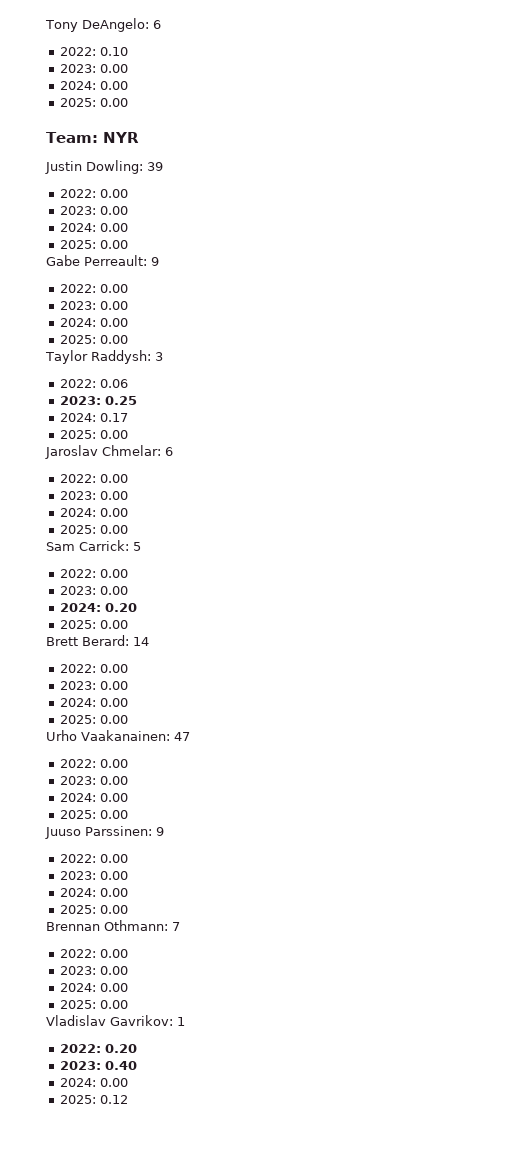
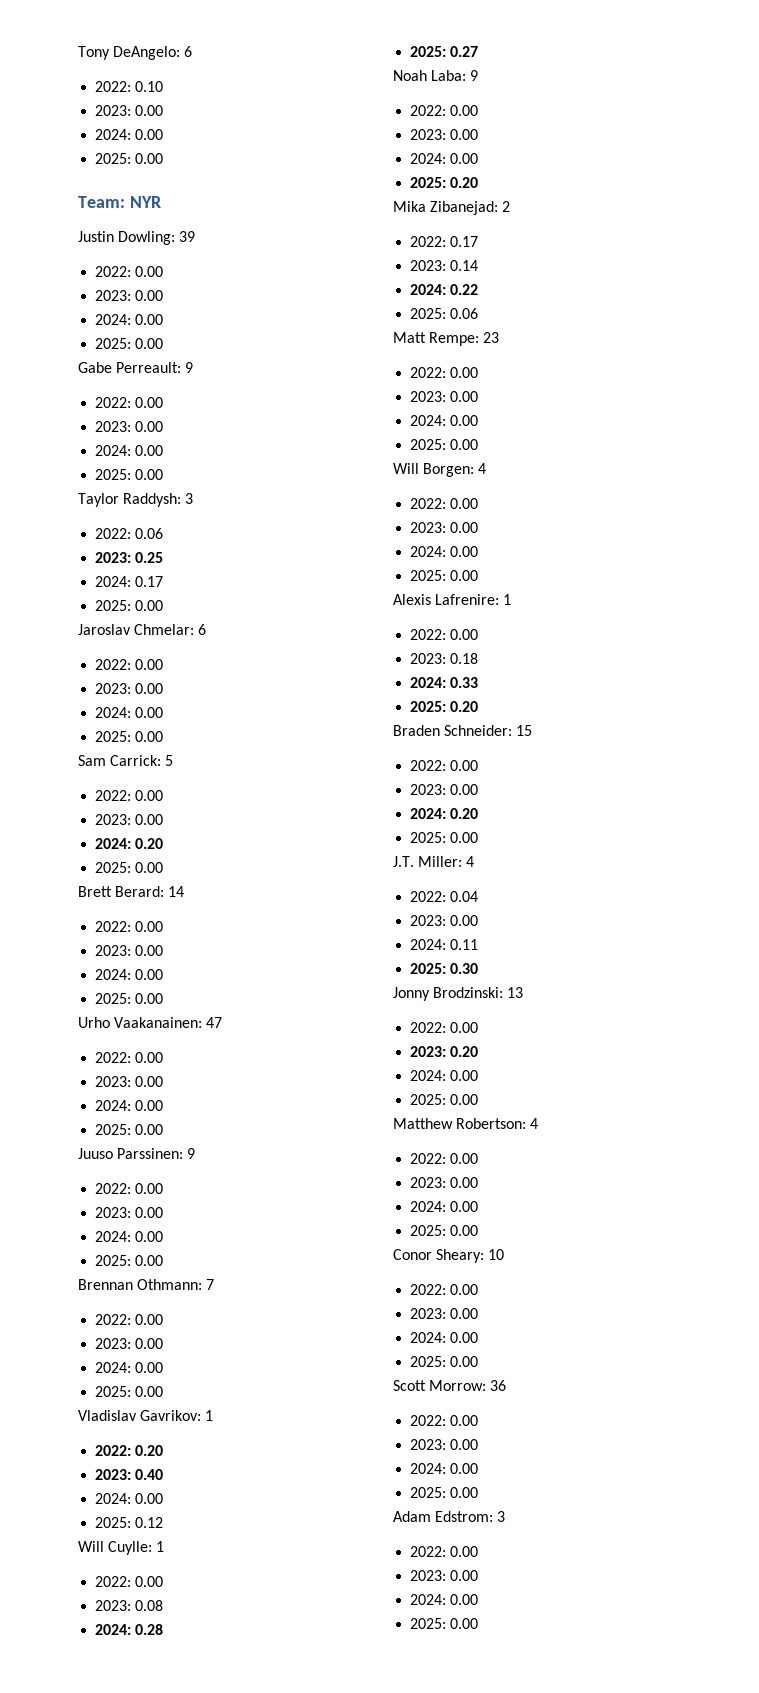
(129, 1099) none -> [78,1541,165,1555] [95,1576,164,1587] [95,1600,164,1611] [95,1624,164,1635] [410,46,479,57] [393,70,479,81] [410,105,479,116] [410,129,479,140] [410,153,479,164] [410,177,479,188] [393,201,511,215] [410,236,479,247] [410,260,479,271] [410,284,479,295] [410,308,479,319] [393,332,500,346] [410,367,479,378] [410,391,479,402] [410,415,479,426] [410,439,479,450] [393,463,487,477] [410,498,479,509] [410,522,479,533] [410,546,479,557] [410,570,479,581] [393,594,512,605] [410,629,479,640] [410,653,479,664] [410,677,479,688] [410,701,479,712] [393,725,533,736] [410,760,479,771] [410,784,479,795] [410,808,479,819] [410,832,479,843] [393,856,475,867] [410,891,479,902] [410,915,479,926] [410,939,479,950] [410,963,479,974] [393,987,524,1001] [410,1022,479,1033] [410,1046,479,1057] [410,1070,479,1081] [410,1094,479,1105] [393,1118,539,1129] [410,1153,479,1164] [410,1177,479,1188] [410,1201,479,1212] [410,1225,479,1236] [393,1249,505,1263] [410,1284,479,1295] [410,1308,479,1319] [410,1332,479,1343] [410,1356,479,1367] [393,1380,507,1391] [410,1415,479,1426] [410,1439,479,1450] [410,1463,479,1474] [410,1487,479,1498] [393,1511,506,1522] [410,1546,479,1557] [410,1570,479,1581] [410,1594,479,1605] [410,1618,479,1629] // Will Cuylle: 1 // 2022: 0.00 // 2023: 0.08 // 2024: 0.28 // 2025: 0.27 // Noah Laba: 9 // 2022: 0.00 // 2023: 0.00 // 2024: 0.00 // 2025: 0.20 // Mika Zibanejad: 2 // 2022: 0.17 // 2023: 0.14 // 2024: 0.22 // 2025: 0.06 // Matt Rempe: 23 // 2022: 0.00 // 2023: 0.00 // 2024: 0.00 // 2025: 0.00 // Will Borgen: 4 // 2022: 0.00 // 2023: 0.00 // 2024: 0.00 // 2025: 0.00 // Alexis Lafrenire: 1 // 2022: 0.00 // 2023: 0.18 // 2024: 0.33 // 2025: 0.20 // Braden Schneider: 15 // 2022: 0.00 // 2023: 0.00 // 2024: 0.20 // 2025: 0.00 // J.T. Miller: 4 // 2022: 0.04 // 2023: 0.00 // 2024: 0.11 // 2025: 0.30 // Jonny Brodzinski: 13 // 2022: 0.00 // 2023: 0.20 // 2024: 0.00 // 2025: 0.00 // Matthew Robertson: 4 // 2022: 0.00 // 2023: 0.00 // 2024: 0.00 // 2025: 0.00 // Conor Sheary: 10 // 2022: 0.00 // 2023: 0.00 // 2024: 0.00 // 2025: 0.00 // Scott Morrow: 36 // 2022: 0.00 // 2023: 0.00 // 2024: 0.00 // 2025: 0.00 // Adam Edstrom: 3 // 2022: 0.00 // 2023: 0.00 // 2024: 0.00 // 2025: 0.00

